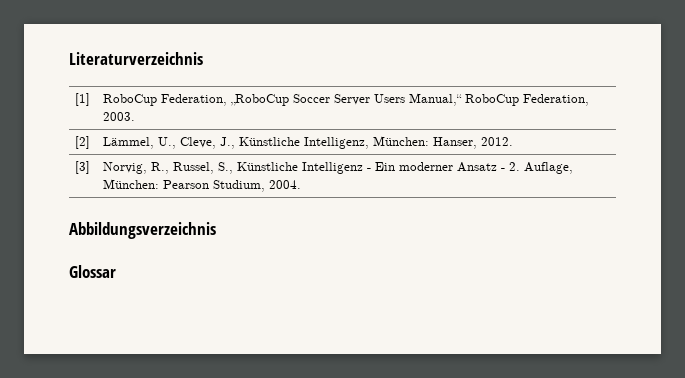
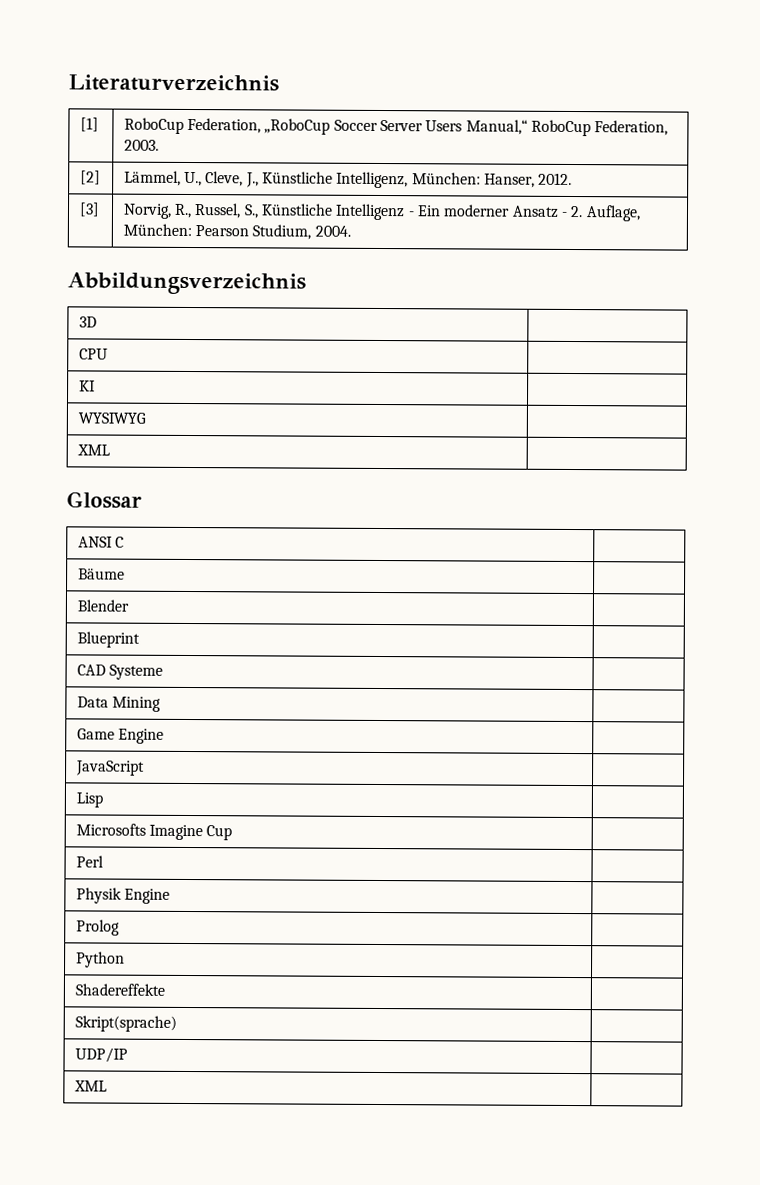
[69,265,116,278] // Glossar -> [78,316,97,328] [78,348,108,360] [78,380,96,392] [77,412,146,424] [76,444,110,456] [66,491,142,509] [77,536,125,548] [77,568,125,580] [76,599,129,612] [76,631,140,648] [76,664,164,680] [76,696,162,712] [76,728,165,744] [75,760,145,776] [75,792,103,808] [75,823,233,841] [75,855,104,868] [75,887,171,904] [75,919,120,936] [75,951,125,968] [74,983,165,996] [74,1015,177,1032] [74,1047,128,1063] [73,1080,107,1092] // 3D | // CPU | // KI | // WYSIWYG | // XML | // Glossar // ANSI C | // Bäume | // Blender | // Blueprint | // CAD Systeme | // Data Mining | // Game Engine | // JavaScript | // Lisp | // Microsofts Imagine Cup | // Perl | // Physik Engine | // Prolog | // Python | // Shadereffekte | // Skript(sprache) | // UDP/IP | // XML |

